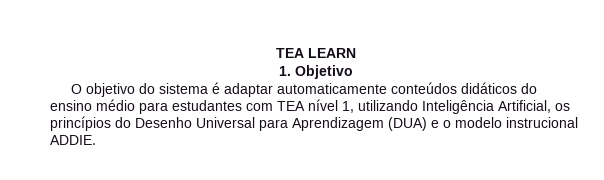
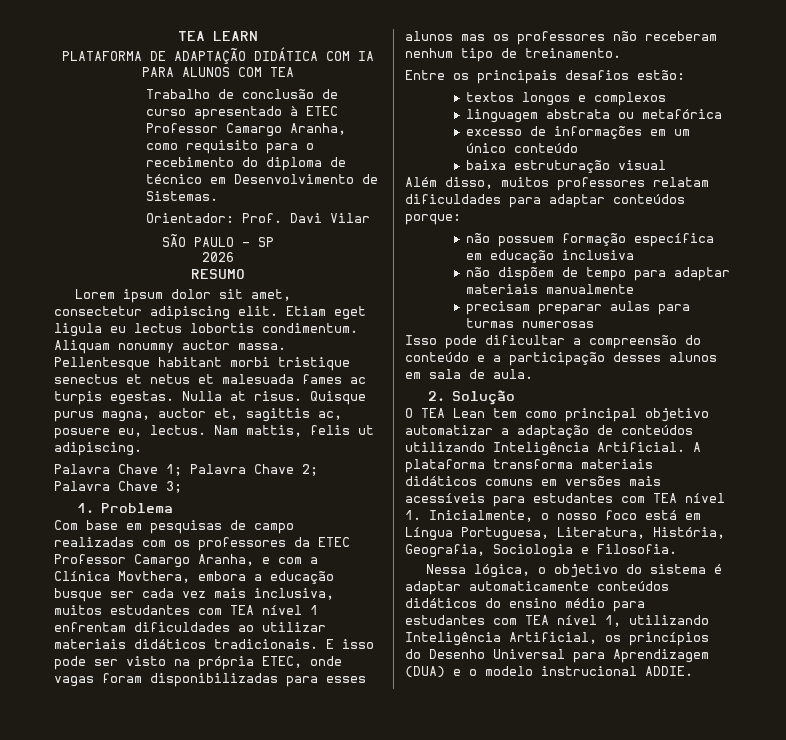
[279,65,353,79] [70,84,82,94] 1. Objetivo // O -> [61,47,374,64] [141,67,294,77] [146,89,339,99] [146,106,339,120] [146,123,347,137] [146,140,315,154] [146,157,347,171] [146,174,379,184] [146,191,219,201] [146,213,371,223] [161,234,274,247] [201,252,234,262] [190,269,245,279] [75,289,292,303] [54,306,366,320] [54,323,358,337] [54,340,286,354] [54,357,350,371] [54,374,366,384] [54,391,366,405] [54,408,342,422] [54,425,374,439] [54,442,142,456] [54,464,318,476] [54,481,182,493] [77,503,173,513] [54,520,294,534] [54,537,350,551] [54,554,318,568] [54,571,334,584] [54,588,334,602] [54,605,318,615] [54,622,326,632] [54,639,374,649] [54,656,342,670] [54,673,366,687] [405,31,717,45] [405,48,621,62] [405,70,685,84] [465,92,666,106] [465,109,722,123] [465,126,690,139] [465,143,578,153] [465,160,666,173] [405,177,709,191] [405,194,685,208] [405,214,461,225] [465,233,714,247] [465,250,634,263] [465,267,730,281] [465,284,634,294] [465,301,690,315] [465,318,594,328] [405,335,701,349] [405,352,717,366] [405,369,533,379] [428,390,515,405] [405,408,709,422] [405,425,693,439] [405,442,701,456] [405,459,653,473] [405,476,661,486] [405,493,725,507] [405,510,701,522] [405,527,725,541] [405,544,677,558] [426,564,547,578] PLATAFORMA DE ADAPTAÇÃO DIDÁTICA COM IA PARA ALUNOS COM TEA // Trabalho de conclusão de curso apresentado à ETEC Professor Camargo Aranha, como requisito para o recebimento do diploma de técnico em Desenvolvimento de Sistemas. // Orientador: Prof. Davi Vilar // SÃO PAULO - SP // 2026 // RESUMO // Lorem ipsum dolor sit amet, consectetur adipiscing elit. Etiam eget ligula eu lectus lobortis condimentum. Aliquam nonummy auctor massa. Pellentesque habitant morbi tristique senectus et netus et malesuada fames ac turpis egestas. Nulla at risus. Quisque purus magna, auctor et, sagittis ac, posuere eu, lectus. Nam mattis, felis ut adipiscing. // Palavra Chave 1; Palavra Chave 2; Palavra Chave 3; // 1. Problema // Com base em pesquisas de campo realizadas com os professores da ETEC Professor Camargo Aranha, e com a Clínica Movthera, embora a educação busque ser cada vez mais inclusiva, muitos estudantes com TEA nível 1 enfrentam dificuldades ao utilizar materiais didáticos tradicionais. E isso pode ser visto na própria ETEC, onde vagas foram disponibilizadas para esses alunos mas os professores não receberam nenhum tipo de treinamento. // Entre os principais desafios estão: // textos longos e complexos // linguagem abstrata ou metafórica // excesso de informações em um único conteúdo // baixa estruturação visual // Além disso, muitos professores relatam dificuldades para adaptar conteúdos porque: // não possuem formação específica em educação inclusiva // não dispõem de tempo para adaptar materiais manualmente // precisam preparar aulas para turmas numerosas // Isso pode dificultar a compreensão do conteúdo e a participação desses alunos em sala de aula. // 2. Solução // O TEA Lean tem como principal objetivo automatizar a adaptação de conteúdos utilizando Inteligência Artificial. A plataforma transforma materiais didáticos comuns em versões mais acessíveis para estudantes com TEA nível 1. Inicialmente, o nosso foco está em Língua Portuguesa, Literatura, História, Geografia, Sociologia e Filosofia. // Nessa lógica, o

